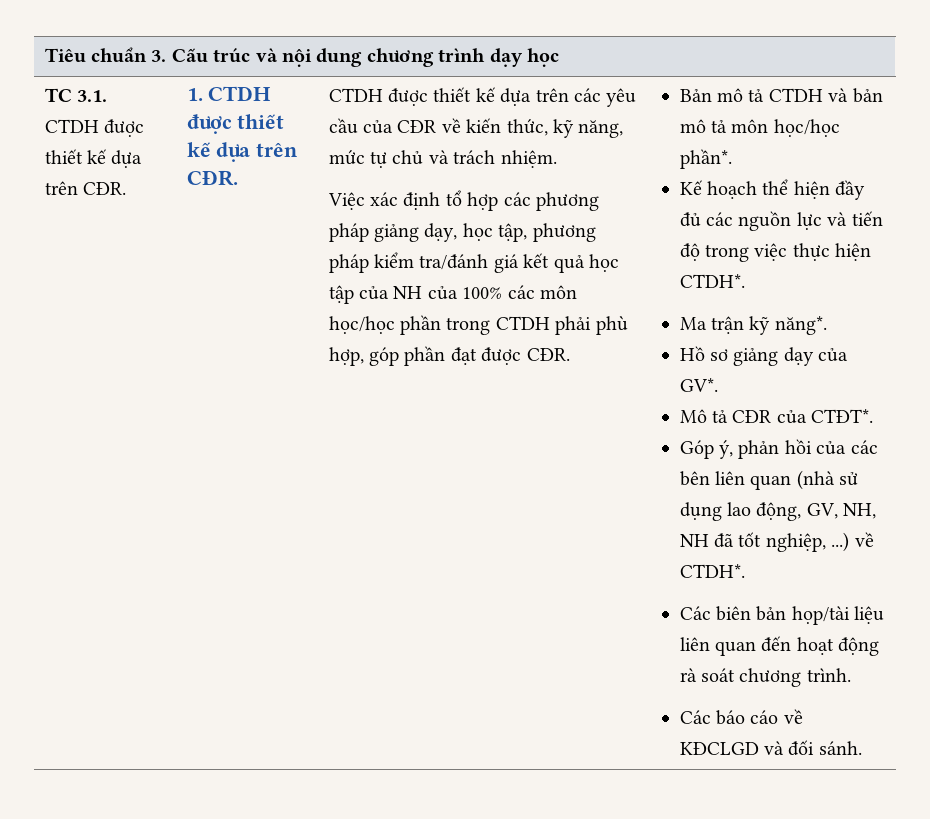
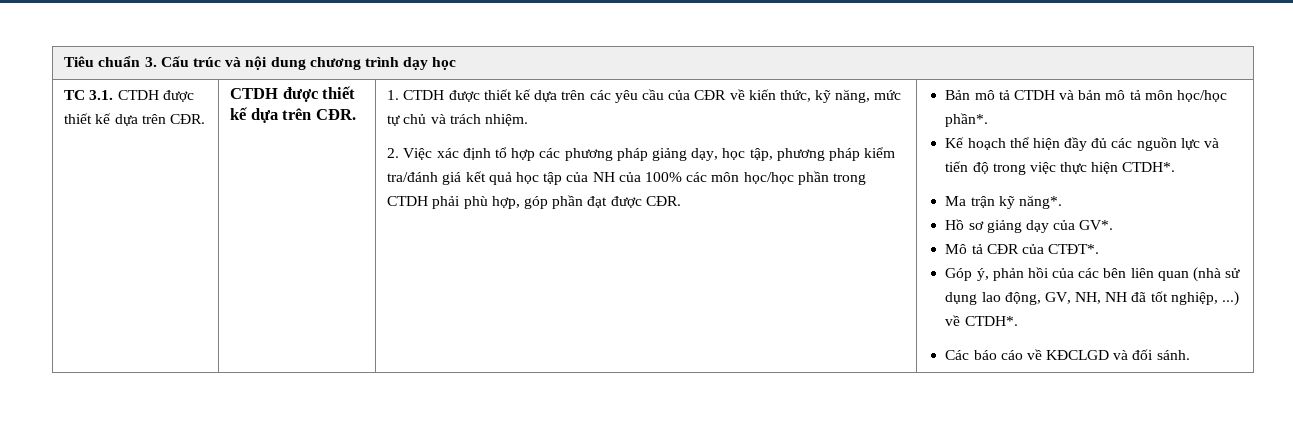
[186,86,272,101] [186,114,285,134] [186,142,299,162] [186,170,238,186] 1. CTDH được thiết kế dựa trên CĐR. | -> [230,86,356,102] [230,107,356,123] [387,90,400,100] CTDH được thiết kế dựa trên CĐR. | 1.
(557, 159) none -> [387,148,400,158] 2.
[679,606,885,625] [679,636,880,656] [679,668,851,687] // Các biên bản họp/tài liệu liên quan đến hoạt động rà soát chương trình. -> (1018, 321) none

